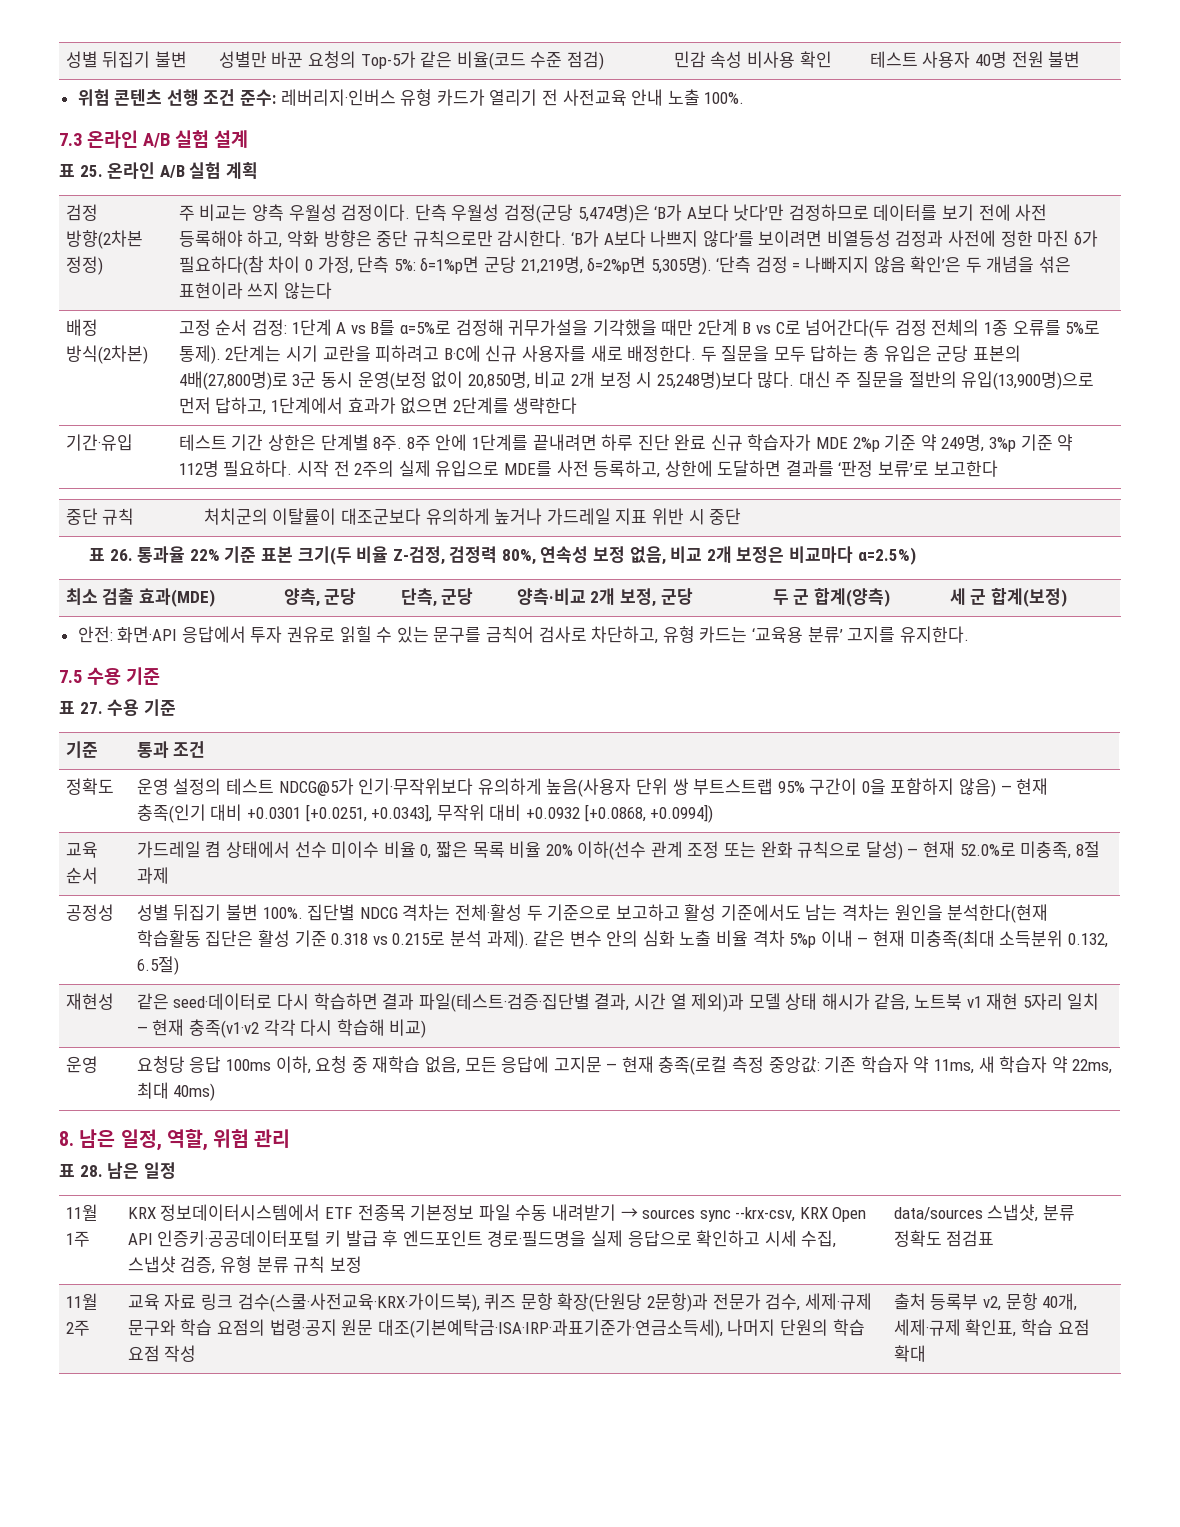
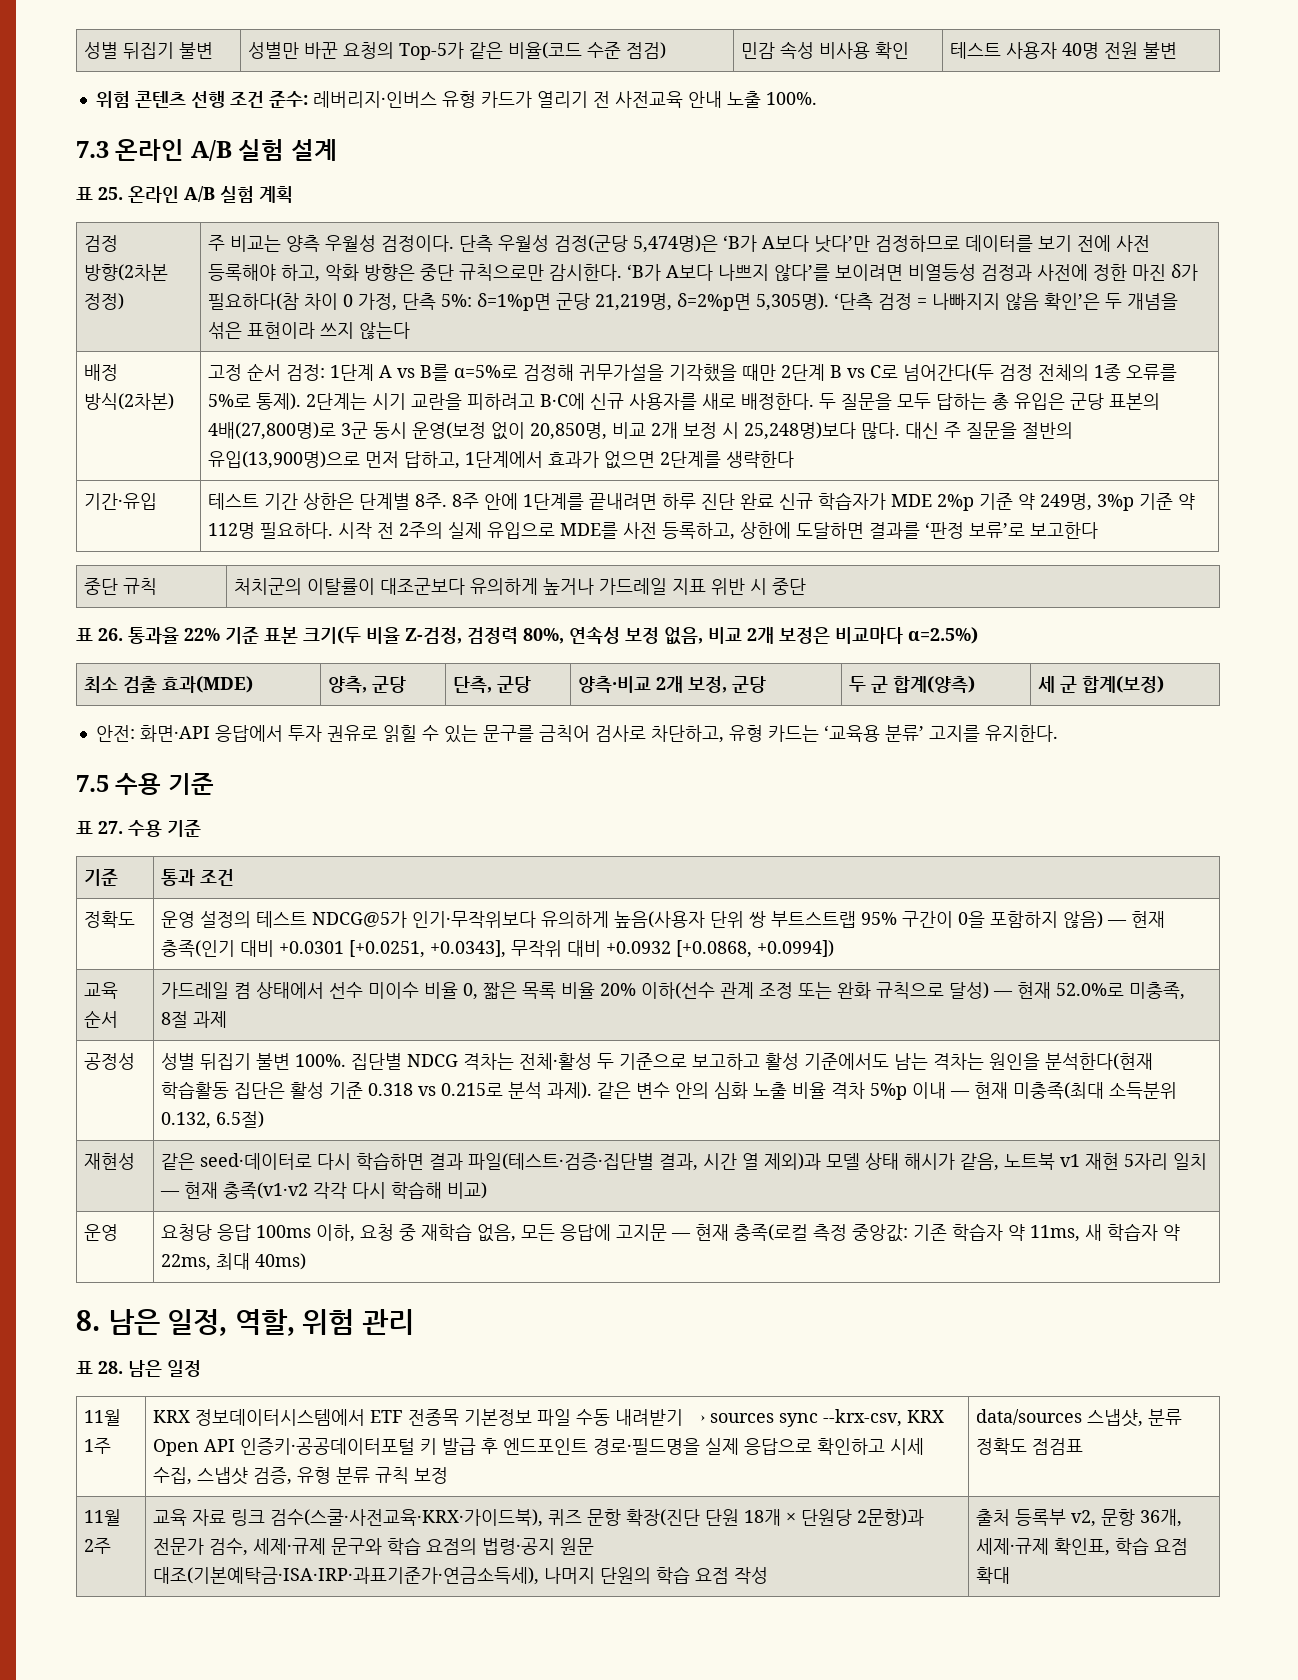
[557,1293,643,1312] 확장(단원당 -> [625,1509,852,1526] 확장(진단 단원 18개 × 단원당
[1042,1293,1078,1311] 40개, -> [1139,1509,1182,1527] 36개,

